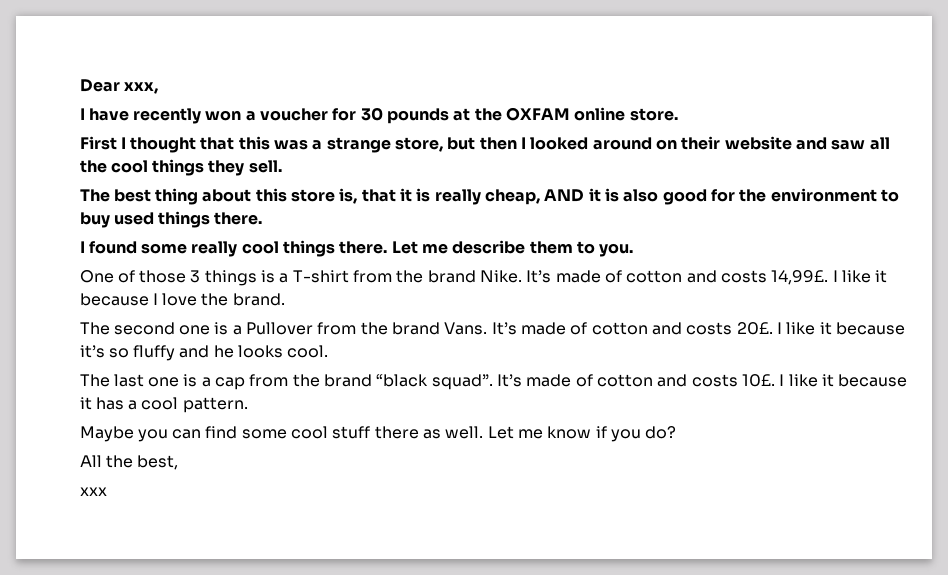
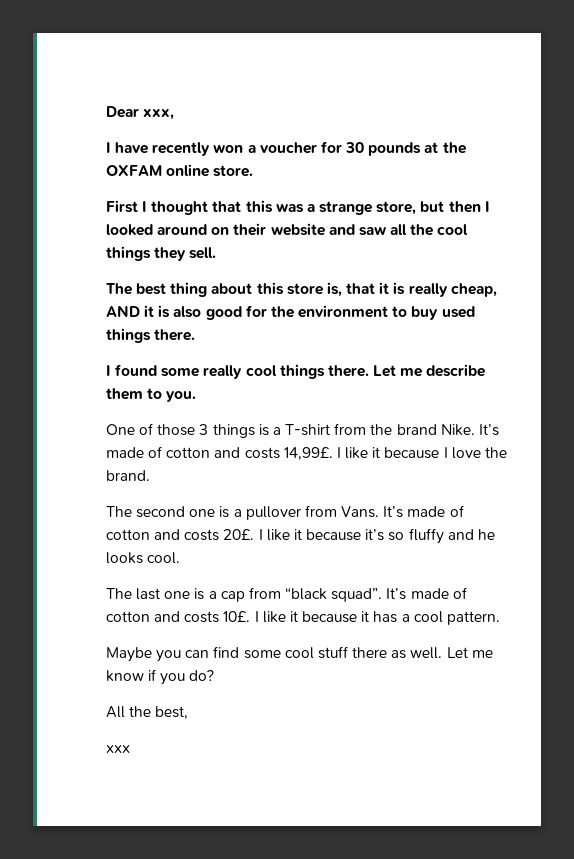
[246,322,441,335] Pullover from the brand -> [245,505,337,520] pullover from
[292,374,373,387] the brand -> (281, 593) none

